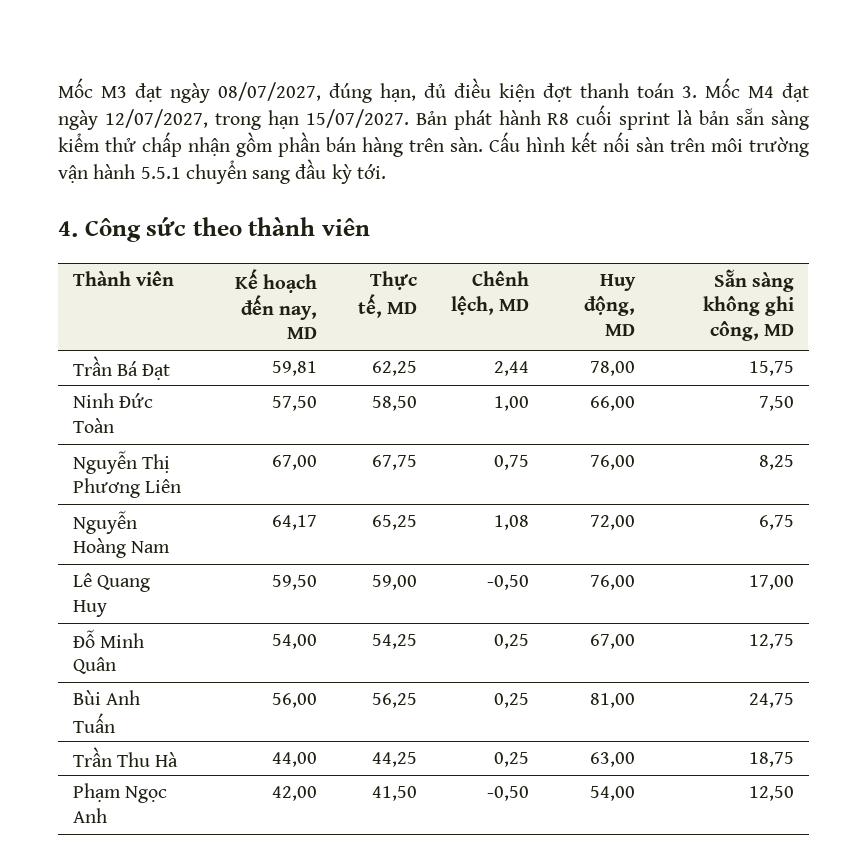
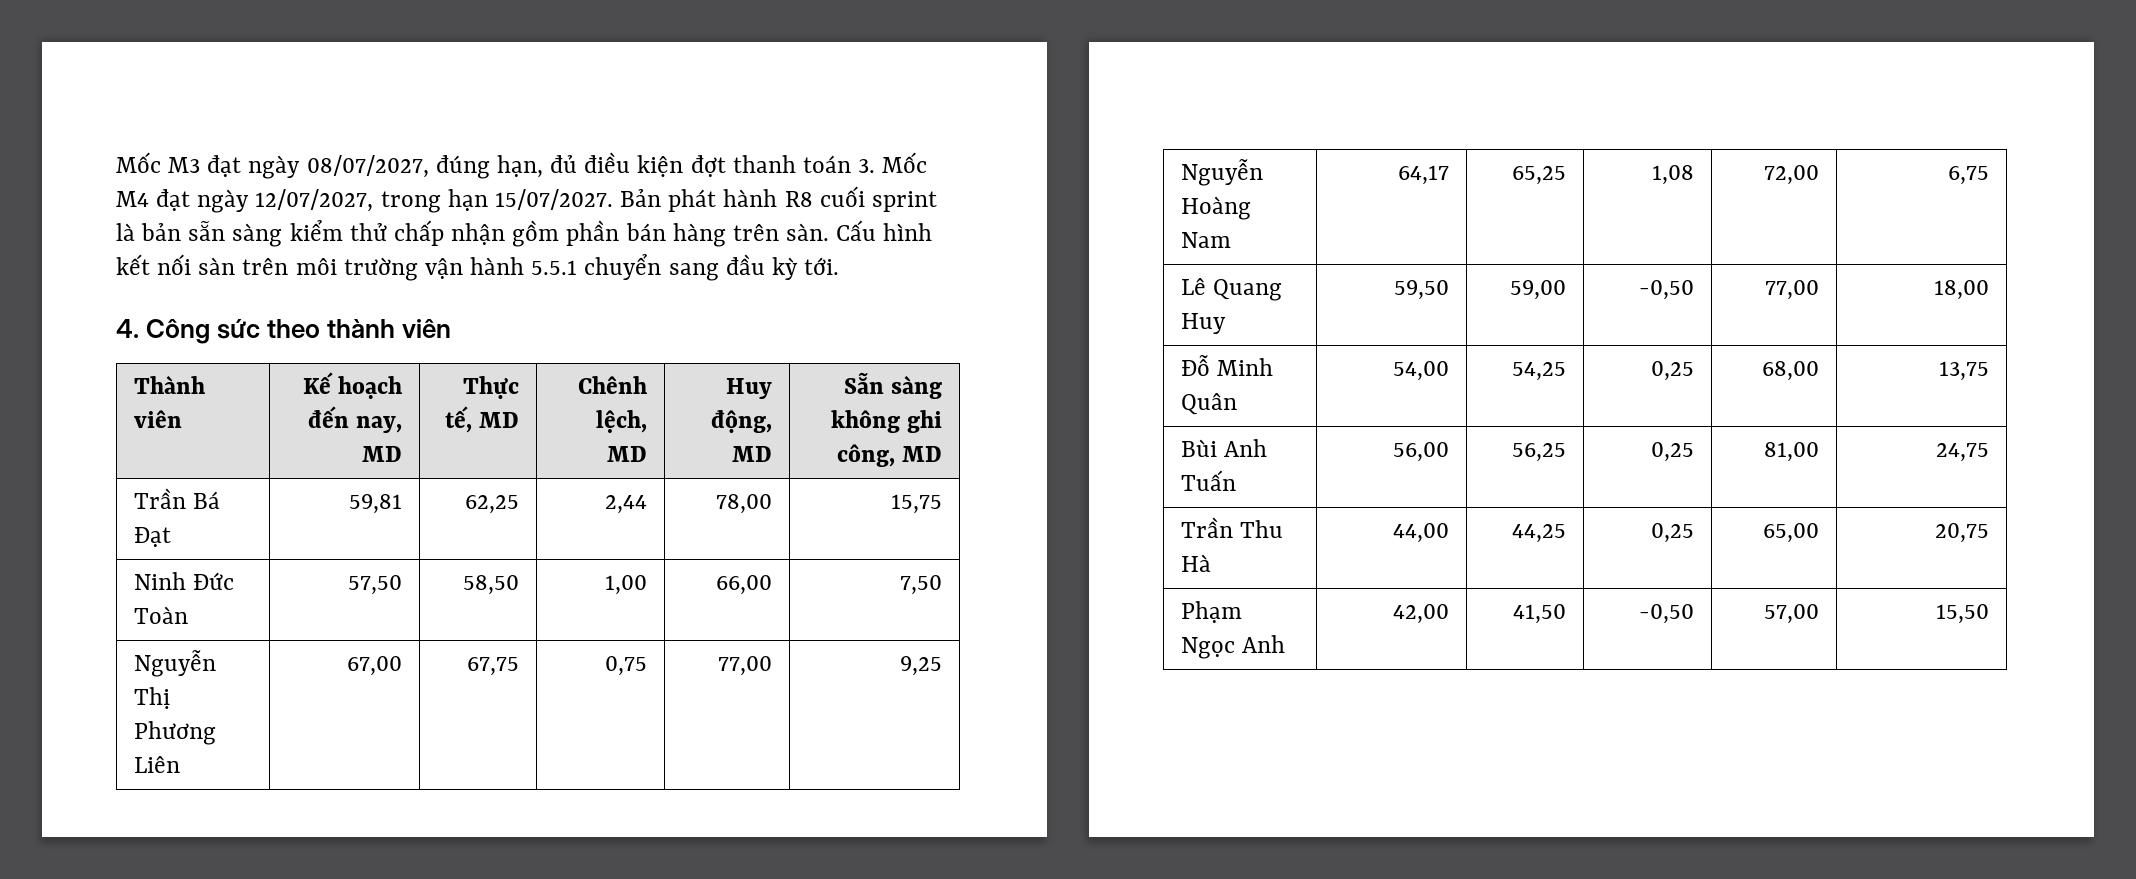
[590,455,636,470] [759,455,795,470] 76,00 | 8,25 -> [717,656,772,676] [899,656,942,676] 77,00 | 9,25
[590,575,636,590] [749,575,795,590] 76,00 | 17,00 -> [1764,280,1819,300] [1933,280,1989,300] 77,00 | 18,00
[590,634,636,649] [749,634,795,649] 67,00 | 12,75 -> [1761,361,1819,381] [1938,361,1989,381] 68,00 | 13,75
[590,752,636,767] [749,752,795,767] 63,00 | 18,75 -> [1762,523,1819,543] [1934,523,1989,543] 65,00 | 20,75
[590,786,636,801] [749,786,795,801] 54,00 | 12,50 -> [1763,604,1819,624] [1935,604,1989,624] 57,00 | 15,50

